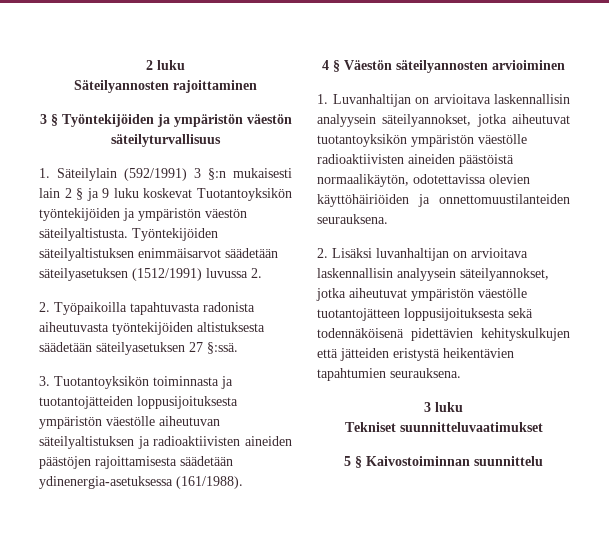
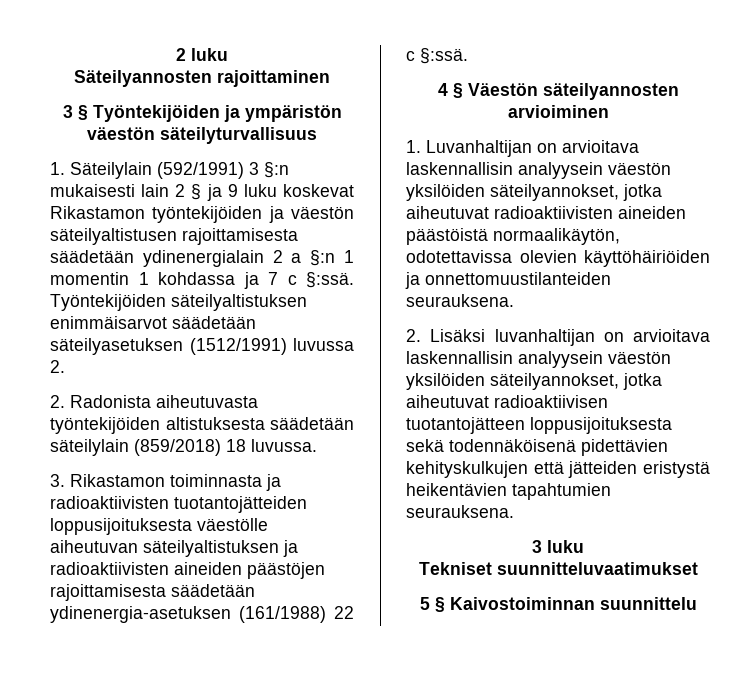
[197,188,292,201] Tuotantoyksikön -> [50,206,145,219] Rikastamon
[138,208,247,221] [39,228,128,241] ympäristön väestön säteilyaltistusta. -> [291,206,354,219] [50,228,298,245] [50,250,355,267] [50,272,354,289] väestön säteilyaltistusen rajoittamisesta säädetään ydinenergialain 2 a §:n 1 momentin 1 kohdassa ja 7 c §:ssä.
[54,302,255,315] Työpaikoilla tapahtuvasta radonista -> [70,395,151,408] Radonista
[96,342,238,355] säteilyasetuksen 27 §:ssä. -> [50,439,317,456] säteilylain (859/2018) 18 luvussa.
[54,376,149,389] Tuotantoyksikön -> [70,474,165,487] Rikastamon
(233, 382) none -> [50,496,169,509] radioaktiivisten
[39,416,102,429] ympäristön -> (192, 526) none
[39,476,243,489] ydinenergia-asetuksessa (161/1988). -> [50,606,354,623] [406,48,468,64] ydinenergia-asetuksen (161/1988) 22 c §:ssä.
[382,114,570,127] [317,134,527,147] säteilyannokset, jotka aiheutuvat tuotantoyksikön ympäristön väestölle -> [608,162,671,175] [406,184,662,201] [406,206,489,219] väestön yksilöiden säteilyannokset, jotka aiheutuvat
[460,268,549,281] [316,288,527,301] säteilyannokset, jotka aiheutuvat ympäristön väestölle -> [608,351,671,364] [406,373,662,390] [406,395,608,408] väestön yksilöiden säteilyannokset, jotka aiheutuvat radioaktiivisen

